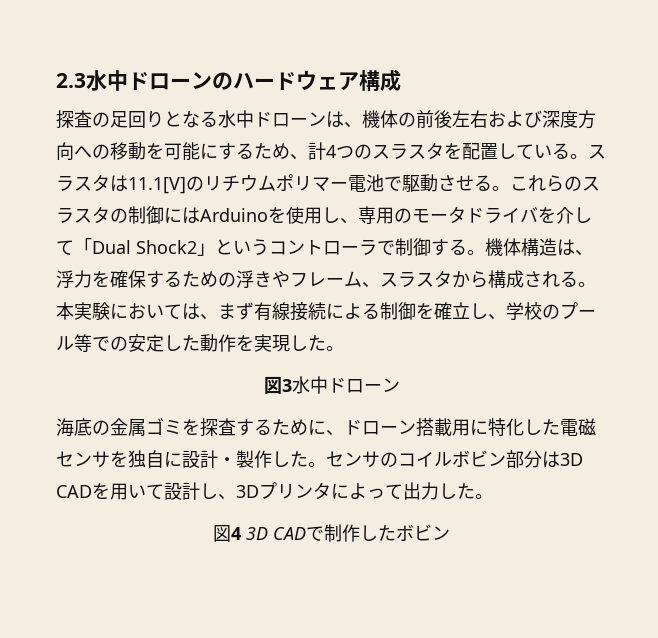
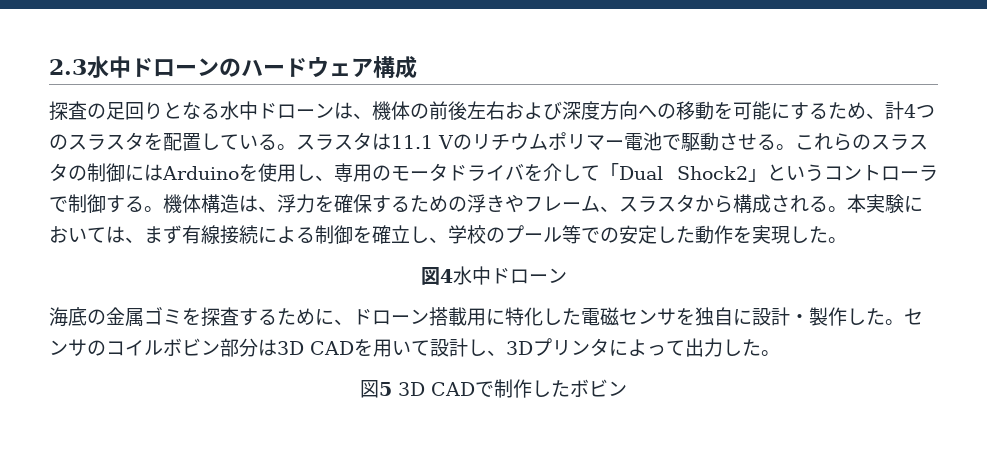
[128,177,186,194] 11.1[V] -> [391,135,453,149] 11.1 V
[281,379,292,392] 3 -> [439,269,453,283] 4
[231,527,241,540] 4 -> [379,382,392,396] 5

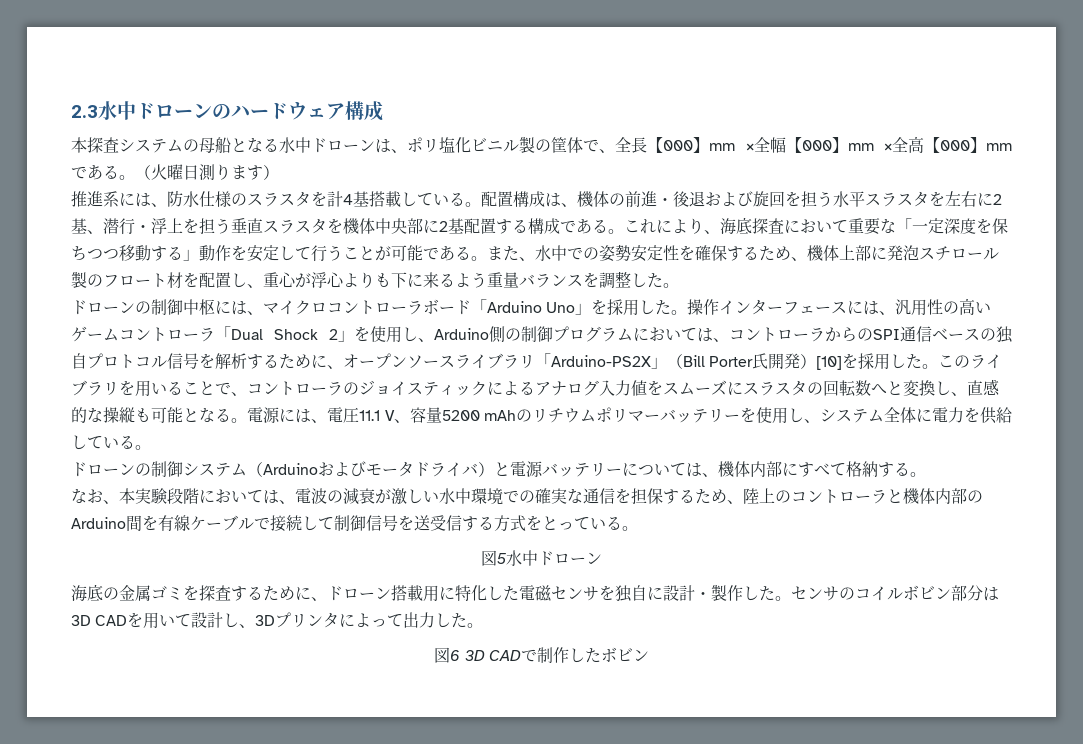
[49,101,163,121] 探査の足回り -> [71,137,231,153] 本探査システムの母船
[372,101,935,120] [49,132,453,151] 機体の前後左右および深度方向への移動を可能にするため、計4つのスラスタを配置している。スラスタは11.1 V -> [407,136,1012,153] [71,164,279,181] [71,190,1002,207] [71,217,1008,235] [71,244,999,262] [71,271,679,289] [71,298,992,316] [71,326,1013,343] [71,353,1003,370] [71,379,1000,397] [71,407,516,423] ポリ塩化ビニル製の筐体で、全長【000】mm ×全幅【000】mm ×全高【000】mmである。（火曜日測ります） // 推進系には、防水仕様のスラスタを計4基搭載している。配置構成は、機体の前進・後退および旋回を担う水平スラスタを左右に2基、潜行・浮上を担う垂直スラスタを機体中央部に2基配置する構成である。これにより、海底探査において重要な「一定深度を保ちつつ移動する」動作を安定して行うことが可能である。また、水中での姿勢安定性を確保するため、機体上部に発泡スチロール製のフロート材を配置し、重心が浮心よりも下に来るよう重量バランスを調整した。 // ドローンの制御中枢には、マイクロコントローラボード「Arduino Uno」を採用した。操作インターフェースには、汎用性の高いゲームコントローラ「Dual Shock 2」を使用し、Arduino側の制御プログラムにおいては、コントローラからのSPI通信ベースの独自プロトコル信号を解析するために、オープンソースライブラリ「Arduino-PS2X」（Bill Porter氏開発）[10]を採用した。このライブラリを用いることで、コントローラのジョイスティックによるアナログ入力値をスムーズにスラスタの回転数へと変換し、直感的な操縦も可能となる。電源には、電圧11.1 V、容量5200 mAh
[624,132,928,152] [49,163,938,182] [49,194,923,214] [49,225,847,244] [420,267,453,285] 電池で駆動させる。これらのスラスタの制御にはArduinoを使用し、専用のモータドライバを介して「Dual Shock2」というコントローラで制御する。機体構造は、浮力を確保するための浮きやフレーム、スラスタから構成される。本実験においては、まず有線接続による制御を確立し、学校のプール等での安定した動作を実現した。 // 図4 -> [660,407,1012,424] [71,435,151,450] [71,461,926,477] [71,488,983,505] [71,515,638,532] [481,550,506,566] バッテリーを使用し、システム全体に電力を供給している。 // ドローンの制御システム（Arduinoおよびモータドライバ）と電源バッテリーについては、機体内部にすべて格納する。 // なお、本実験段階においては、電波の減衰が激しい水中環境での確実な通信を担保するため、陸上のコントローラと機体内部のArduino間を有線ケーブルで接続して制御信号を送受信する方式をとっている。 // 図5
[379,382,392,396] 5 -> [450,650,461,661] 6

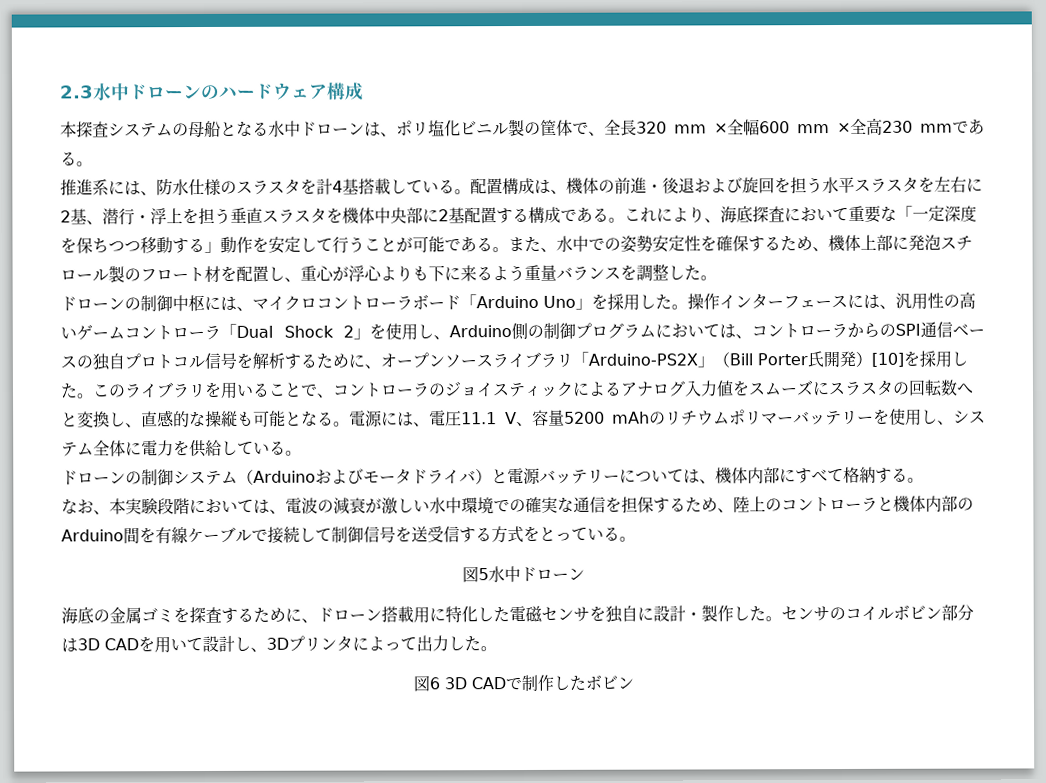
[647,137,709,153] 【000】 -> [636,121,667,134] 320
[785,137,848,153] 【000】 -> [759,121,790,134] 600
[924,137,986,153] 【000】 -> [882,120,913,133] 230
[135,164,279,181] （火曜日測ります） -> (93, 164) none

